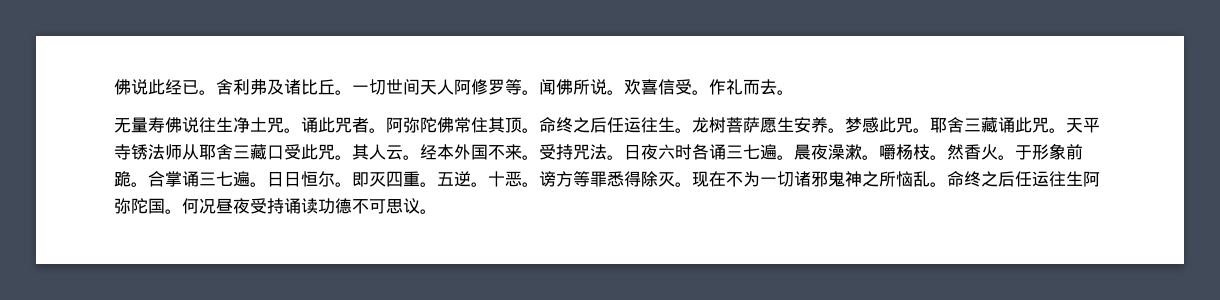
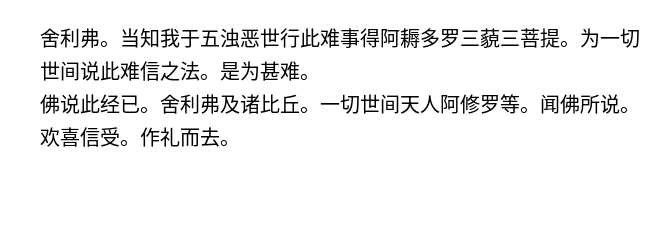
(114, 87) none -> [40,28,640,48] [40,61,320,81] 舍利弗。当知我于五浊恶世行此难事得阿耨多罗三藐三菩提。为一切世间说此难信之法。是为甚难。 //
[114,117,1100,133] [114,143,1083,160] [114,171,1100,187] [114,198,437,214] // 无量寿佛说往生净土咒。诵此咒者。阿弥陀佛常住其顶。命终之后任运往生。龙树菩萨愿生安养。梦感此咒。耶舍三藏诵此咒。天平寺锈法师从耶舍三藏口受此咒。其人云。经本外国不来。受持咒法。日夜六时各诵三七遍。晨夜澡漱。嚼杨枝。然香火。于形象前跪。合掌诵三七遍。日日恒尔。即灭四重。五逆。十恶。谤方等罪悉得除灭。现在不为一切诸邪鬼神之所恼乱。命终之后任运往生阿弥陀国。何况昼夜受持诵读功德不可思议。 -> (240, 143) none

